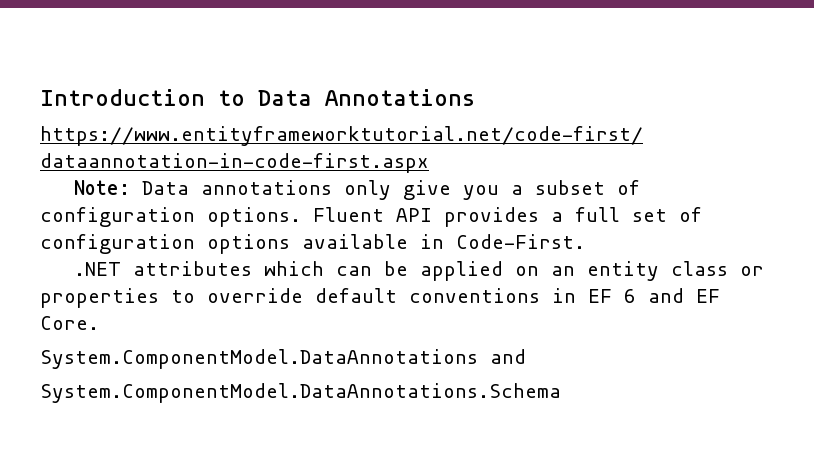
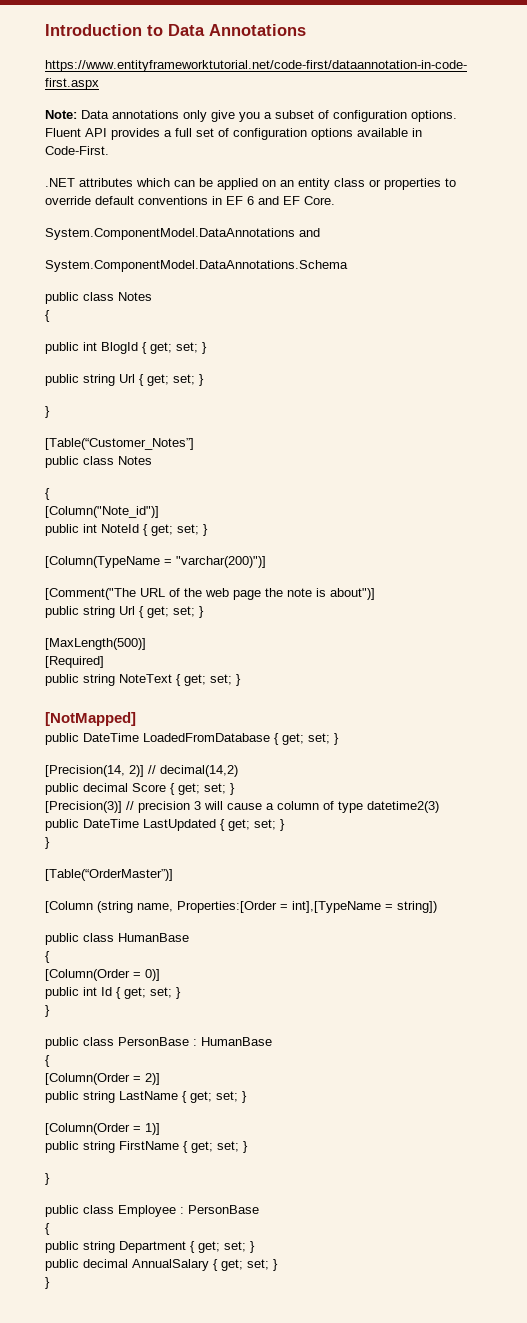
(561, 393) none -> [45,292,152,304] [45,310,50,322] [45,342,207,354] [45,374,204,386] [45,406,50,418] [45,438,194,450] [45,456,152,468] [45,488,50,500] [45,506,159,518] [45,524,208,536] [45,556,266,568] [45,588,375,600] [45,606,204,618] [45,638,146,650] [45,656,104,668] [45,674,241,686] [45,712,136,726] [45,733,339,745] [45,765,238,777] [45,783,235,795] [45,801,439,813] [45,819,285,831] [45,837,50,849] [45,869,173,881] [45,901,437,913] [45,933,189,945] [45,951,50,963] [45,969,160,981] [45,987,181,999] [45,1005,50,1017] [45,1037,272,1049] [45,1055,50,1067] [45,1073,160,1085] [45,1091,247,1103] [45,1123,160,1135] [45,1141,248,1153] [45,1173,50,1185] [45,1205,259,1217] [45,1223,50,1235] [45,1241,255,1253] [45,1259,278,1271] [45,1277,50,1289] // public class Notes // { // public int BlogId { get; set; } // public string Url { get; set; } // } // [Table(“Customer_Notes”] // public class Notes // { // [Column("Note_id")] // public int NoteId { get; set; } // [Column(TypeName = "varchar(200)")] // [Comment("The URL of the web page the note is about")] // public string Url { get; set; } // [MaxLength(500)] // [Required] // public string NoteText { get; set; } // [NotMapped] // public DateTime LoadedFromDatabase { get; set; } // [Precision(14, 2)] // decimal(14,2) // public decimal Score { get; set; } // [Precision(3)] // precision 3 will cause a column of type datetime2(3) // public DateTime LastUpdated { get; set; } // } // [Table(“OrderMaster”)] // [Column (string name, Properties:[Order = int],[TypeName = string]) // public class HumanBase // { // [Column(Order = 0)] // public int Id { get; set; } // } // public class PersonBase : HumanBase // { // [Column(Order = 2)] // public string LastName { get; set; } // [Column(Order = 1)] // public string FirstName { get; set; } // } // public class Employee : PersonBase // { // public string Department { get; set; } // public decimal AnnualSalary { get; set; } // }

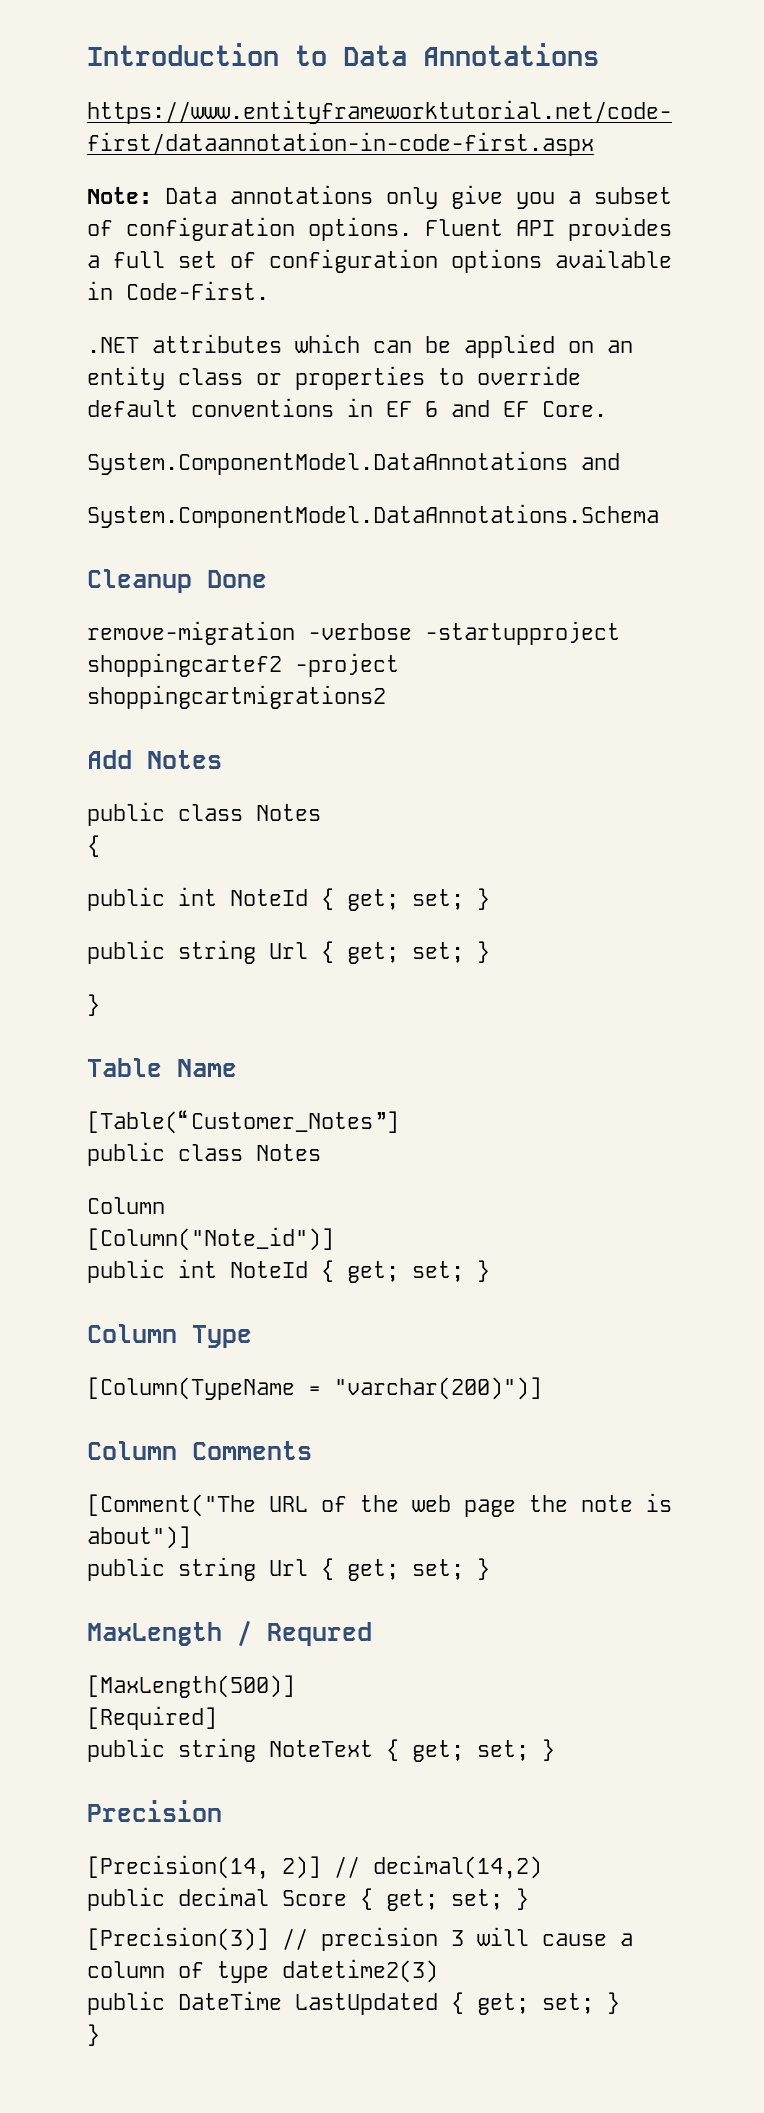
(348, 266) none -> [87,569,267,593] [87,621,620,645] [87,653,399,677] [87,685,386,709] [87,750,222,769] // Cleanup Done // remove-migration -verbose -startupproject shoppingcartef2 -project shoppingcartmigrations2 // Add Notes
[101,342,138,354] BlogId -> [230,889,308,906] NoteId
(50, 412) none -> [87,1058,237,1077] // Table Name
[45,488,50,500] { -> [87,1197,165,1214] Column
(208, 530) none -> [87,1324,252,1348] // Column Type
(266, 562) none -> [87,1441,312,1460] // Column Comments
(204, 612) none -> [87,1620,372,1647] // MaxLength / Requred
[45,712,136,726] [45,733,339,745] [NotMapped] // public DateTime LoadedFromDatabase { get; set; } -> [87,1800,222,1822] Precision
[45,869,173,881] [45,901,437,913] [45,933,189,945] [45,951,50,963] [45,969,160,981] [45,987,181,999] [45,1005,50,1017] [45,1037,272,1049] [45,1055,50,1067] [45,1073,160,1085] [45,1091,247,1103] [45,1123,160,1135] [45,1141,248,1153] [45,1173,50,1185] [45,1205,259,1217] [45,1223,50,1235] [45,1241,255,1253] [45,1259,278,1271] [45,1277,50,1289] // [Table(“OrderMaster”)] // [Column (string name, Properties:[Order = int],[TypeName = string]) // public class HumanBase // { // [Column(Order = 0)] // public int Id { get; set; } // } // public class PersonBase : HumanBase // { // [Column(Order = 2)] // public string LastName { get; set; } // [Column(Order = 1)] // public string FirstName { get; set; } // } // public class Employee : PersonBase // { // public string Department { get; set; } // public decimal AnnualSalary { get; set; } // } -> (100, 2035) none

